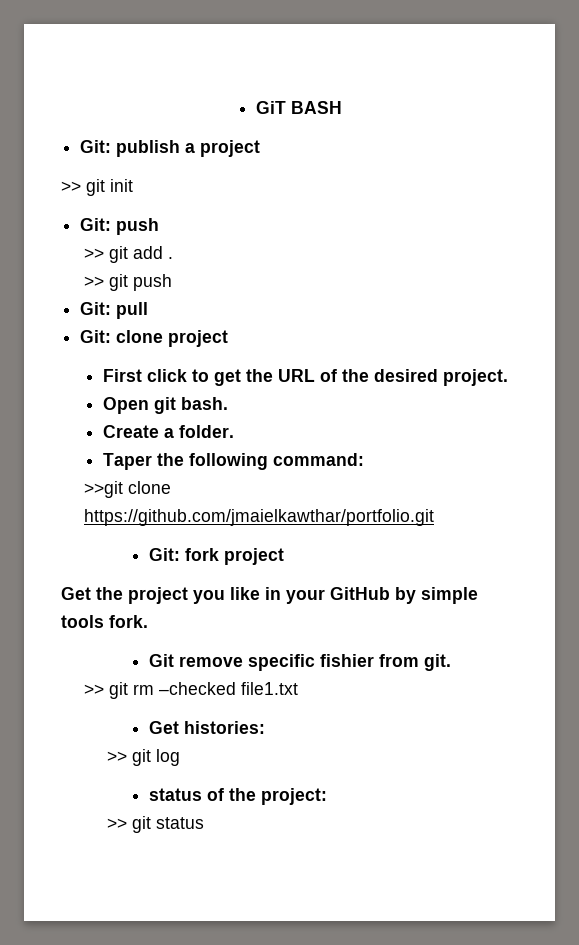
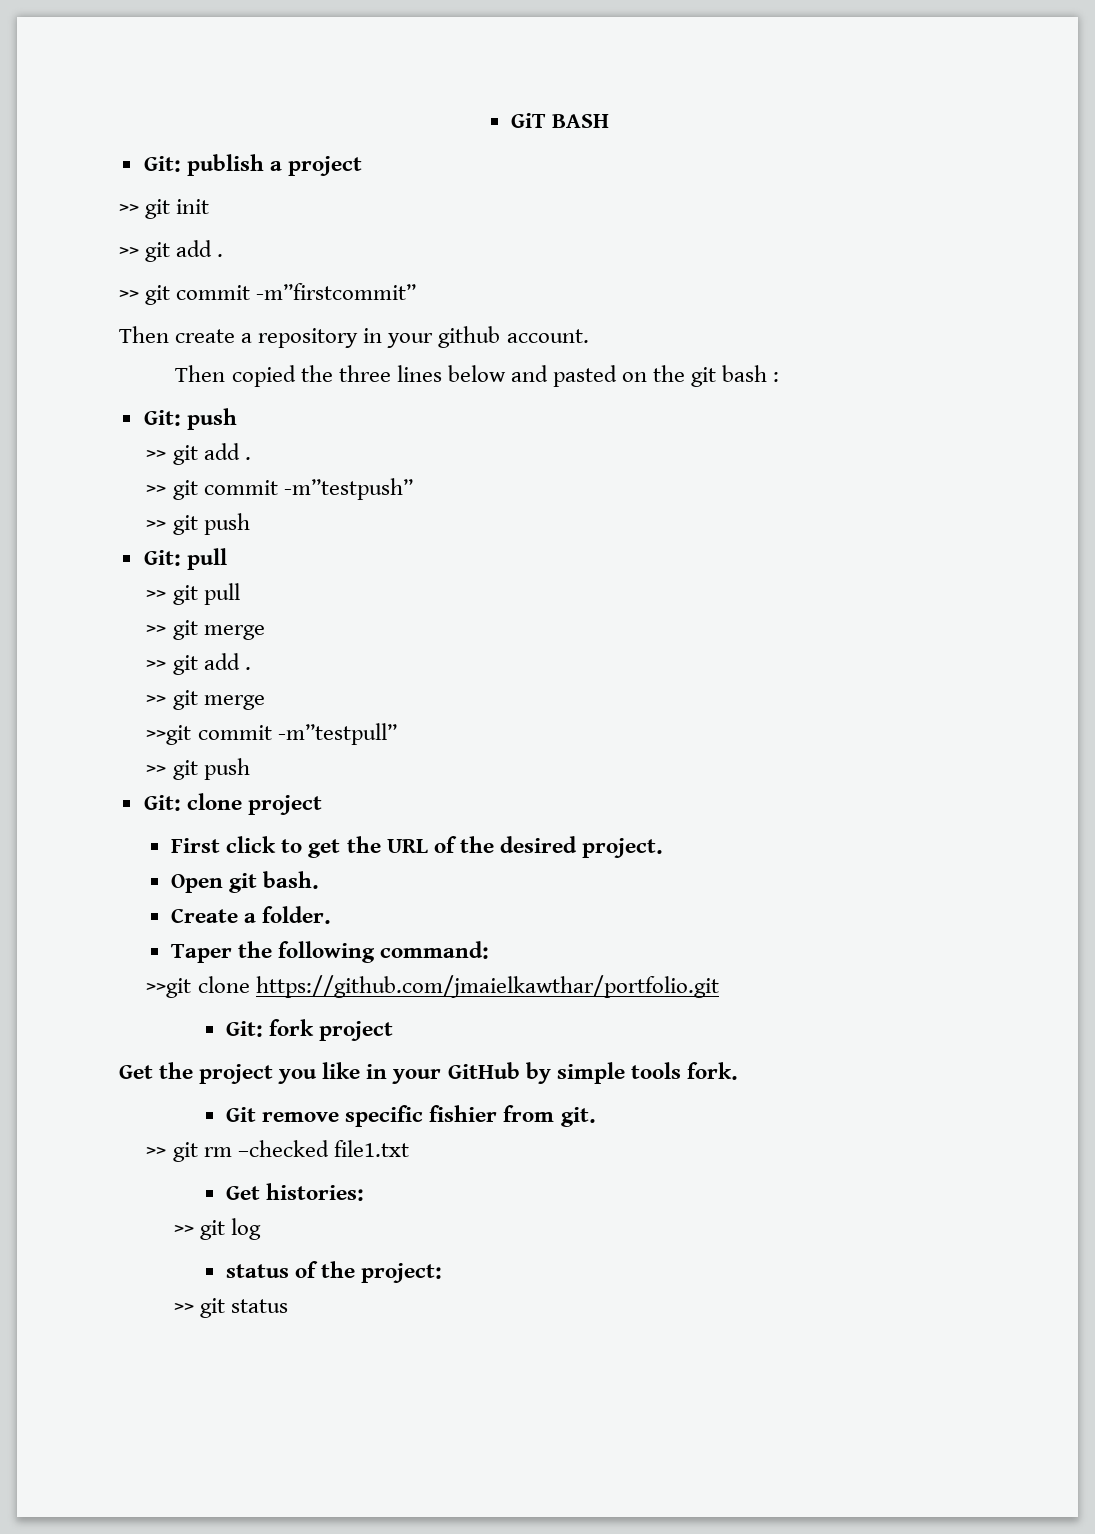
(133, 185) none -> [119,240,224,262] [119,283,417,305] [119,326,589,348] [175,365,780,387] // >> git add . // >> git commit -m”firstcommit” // Then create a repository in your github account. // Then copied the three lines below and pasted on the git bash :
(173, 258) none -> [146,478,413,500] // >> git commit -m”testpush”
(149, 310) none -> [146,583,240,605] [146,620,265,640] [146,653,251,675] [146,690,265,710] [146,723,397,745] [146,758,250,780] // >> git pull // >> git merge // >> git add . // >> git merge // >>git commit -m”testpull” // >> git push

